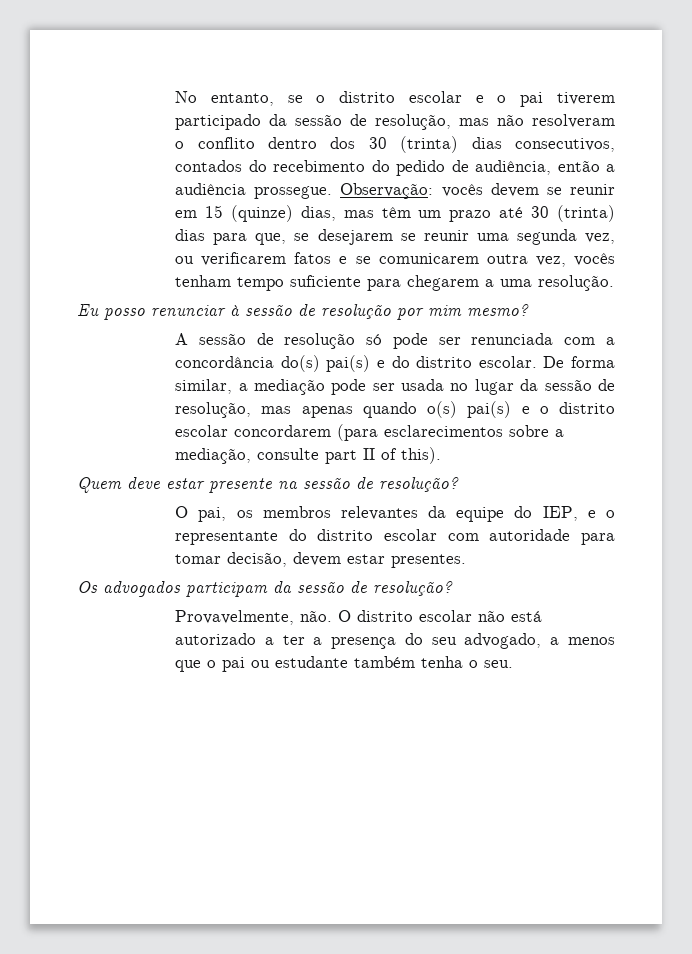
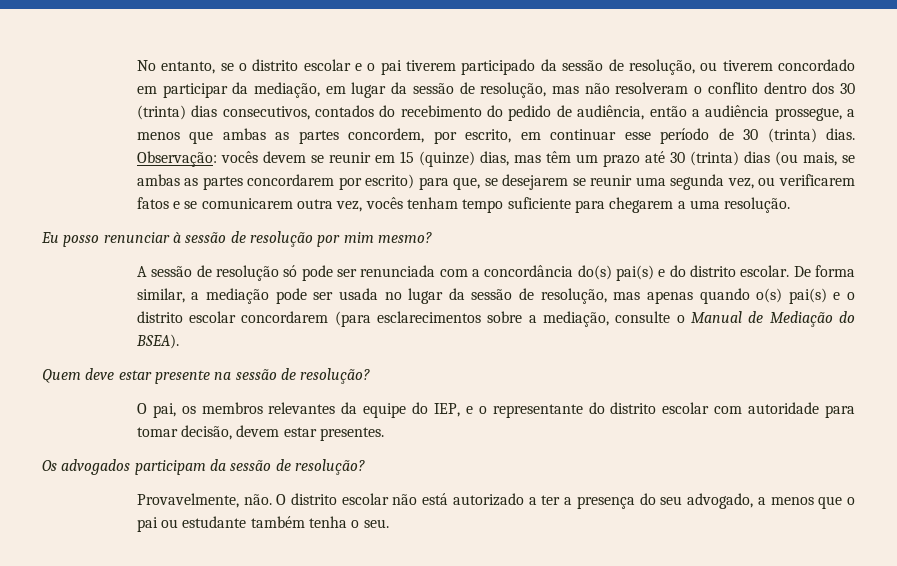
(452, 122) none -> [700,59,855,71] [136,82,547,98] ou tiverem concordado em participar da mediação, em lugar da sessão de resolução,
[254,186,333,199] prossegue. -> [774,108,856,121] [136,128,856,144] prossegue, a menos que ambas as partes concordem, por escrito, em continuar esse período de 30 (trinta) dias.
(206, 235) none -> [774,151,855,166] [136,174,415,190] (ou mais, se ambas as partes concordarem por escrito)
[325,447,442,464] part II of this). -> [676,311,856,327] [135,334,179,349] o Manual de Mediação do BSEA).

